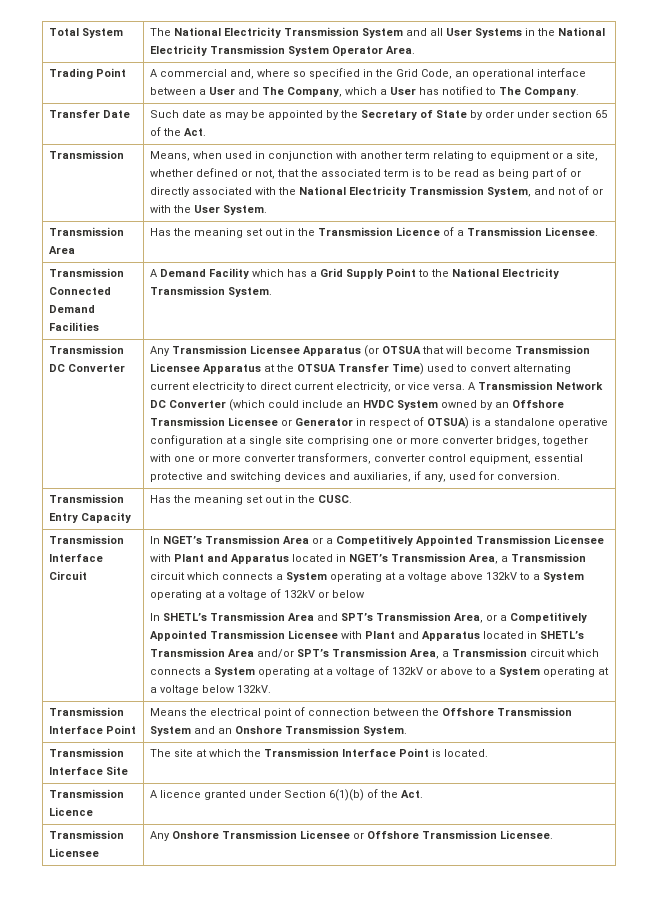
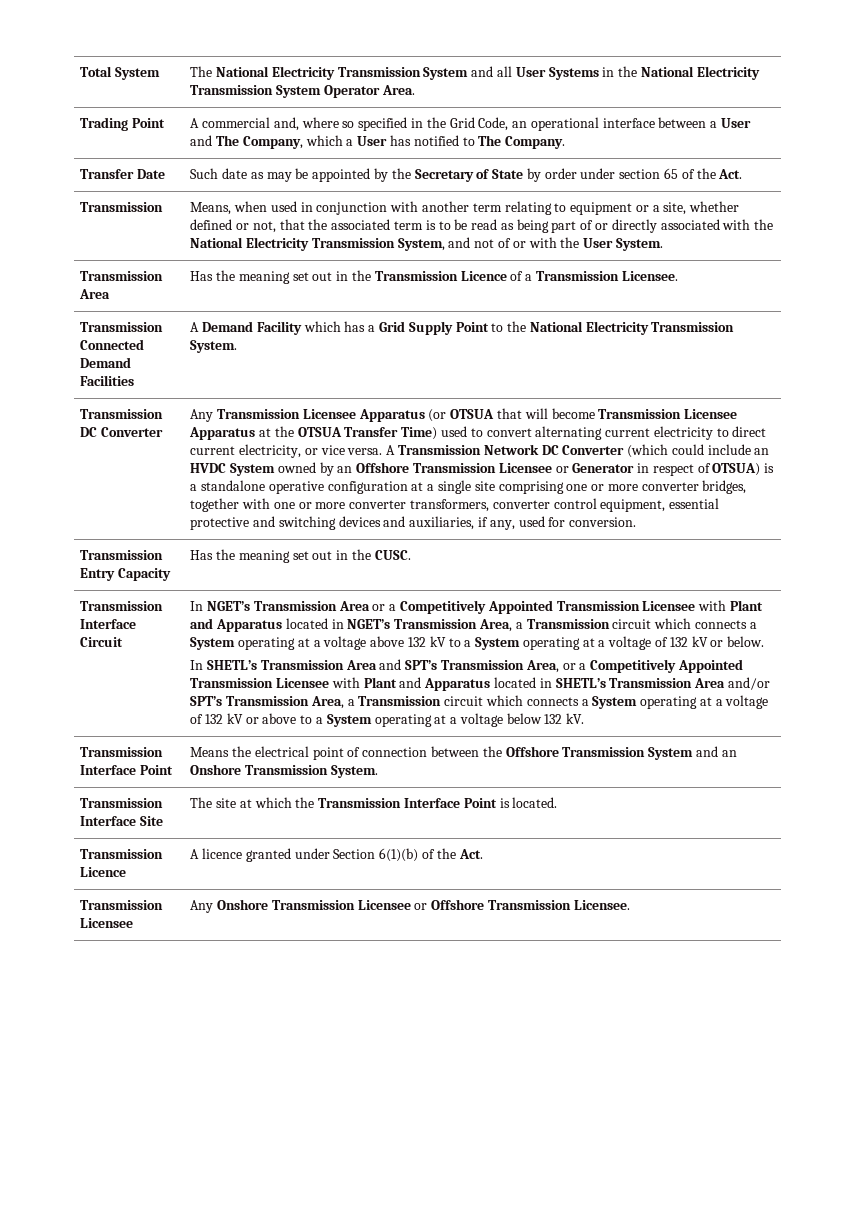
[486,572,518,580] 132kV -> [407,636,446,647] 132 kV
[284,590,366,598] 132kV or below -> [669,636,765,647] 132 kV or below.
[392,667,424,675] 132kV -> [205,713,243,724] 132 kV
[237,685,272,693] 132kV. -> [544,713,585,724] 132 kV.

